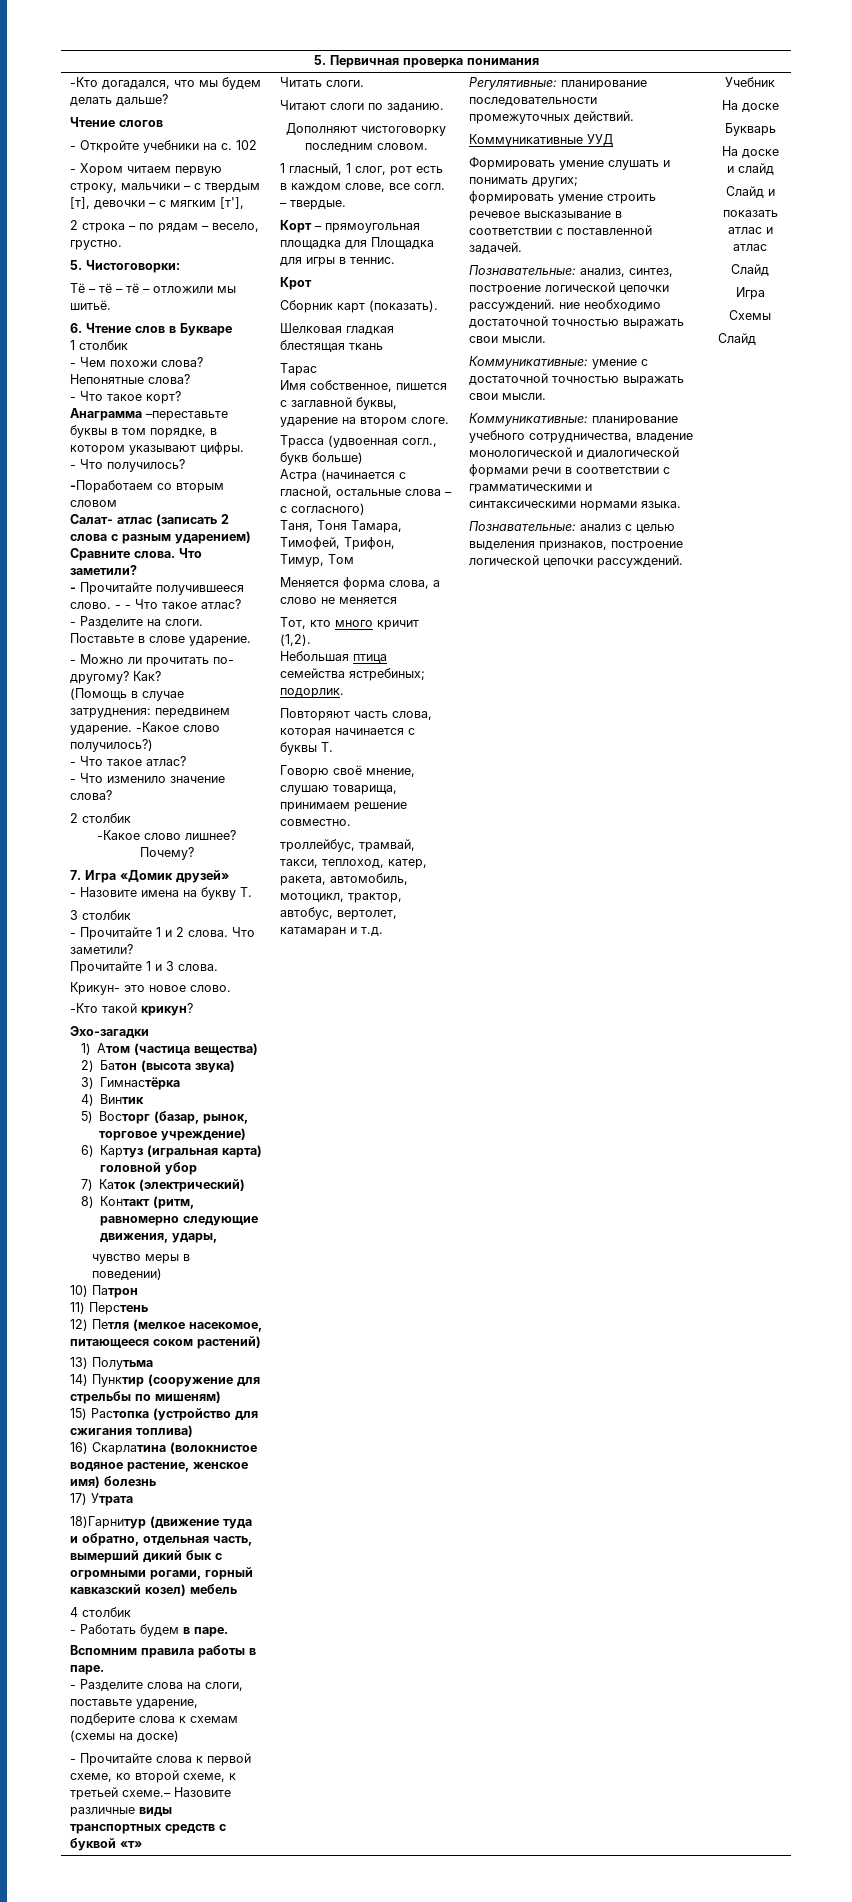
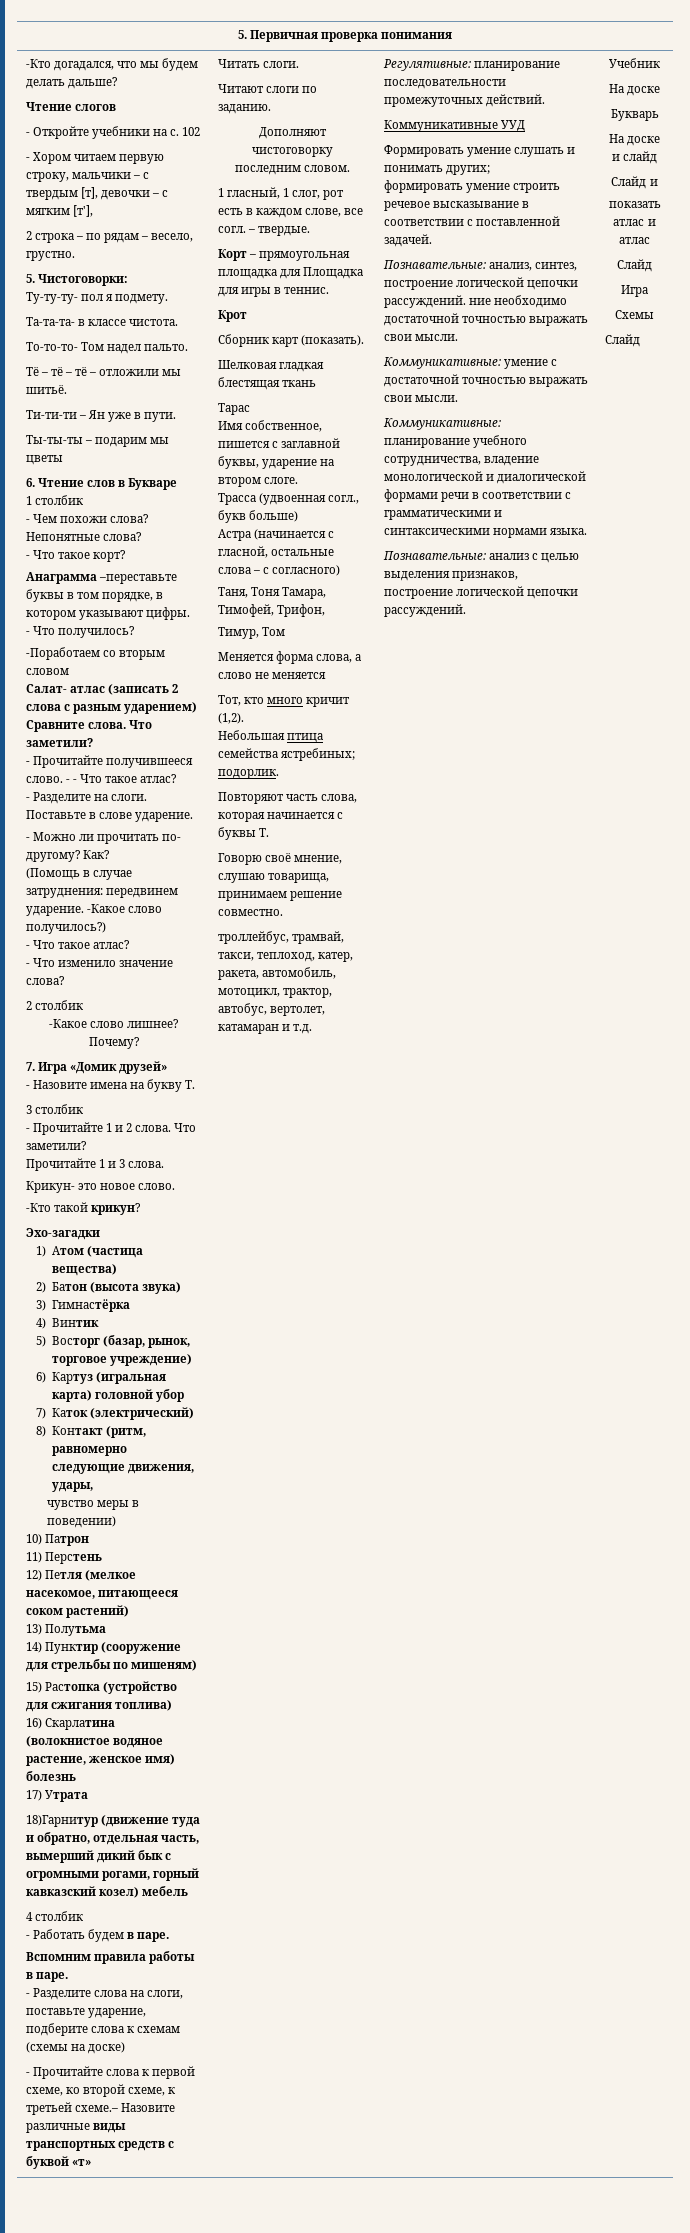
(180, 266) none -> [25,292,168,304] [25,317,178,326] [25,342,188,354] // Ту-ту-ту- пол я подмету. // Та-та-та- в классе чистота. // То-то-то- Том надел пальто.
(111, 305) none -> [25,410,177,422] [25,435,169,447] [25,455,63,465] // Ти-ти-ти – Ян уже в пути. // Ты-ты-ты – подарим мы цветы

